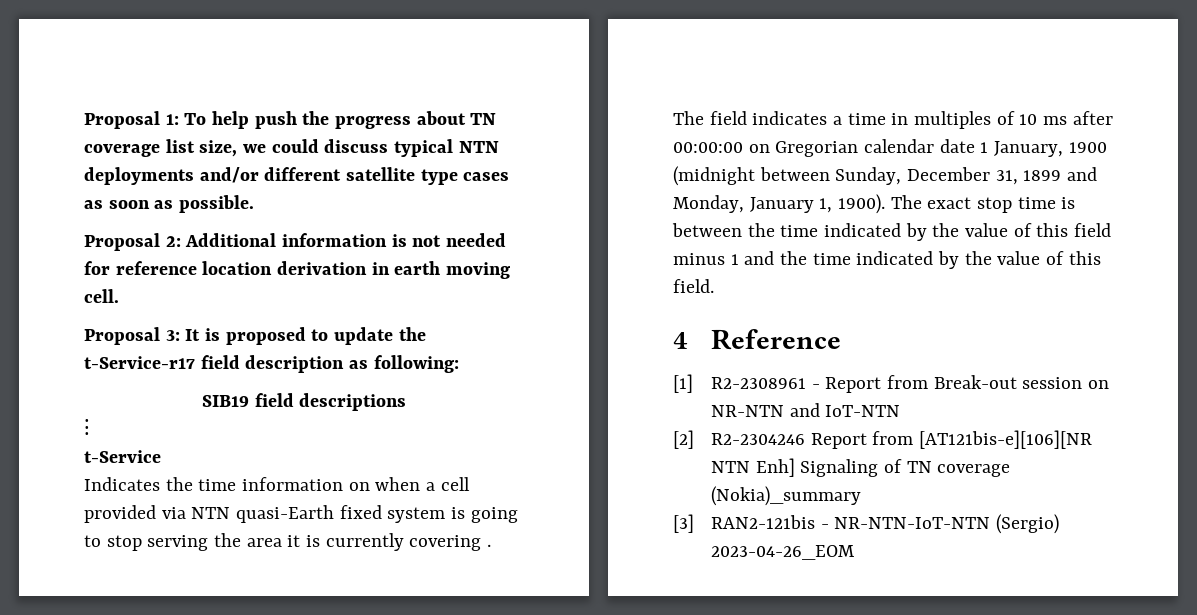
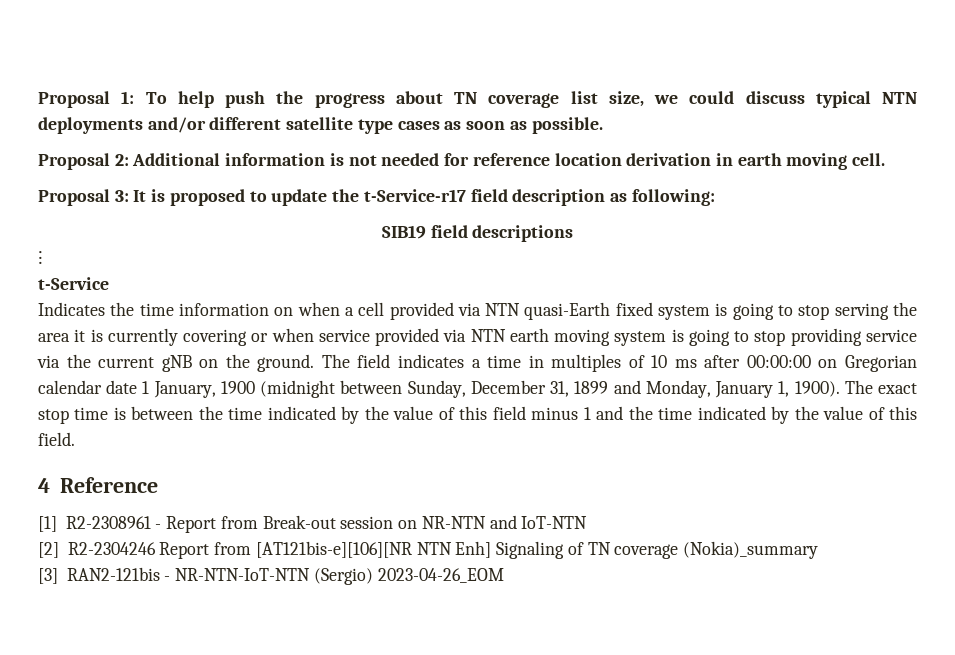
[487,544,492,547] . -> [251,328,918,346] [37,354,315,372] or when service provided via NTN earth moving system is going to stop providing service via the current gNB on the ground.

